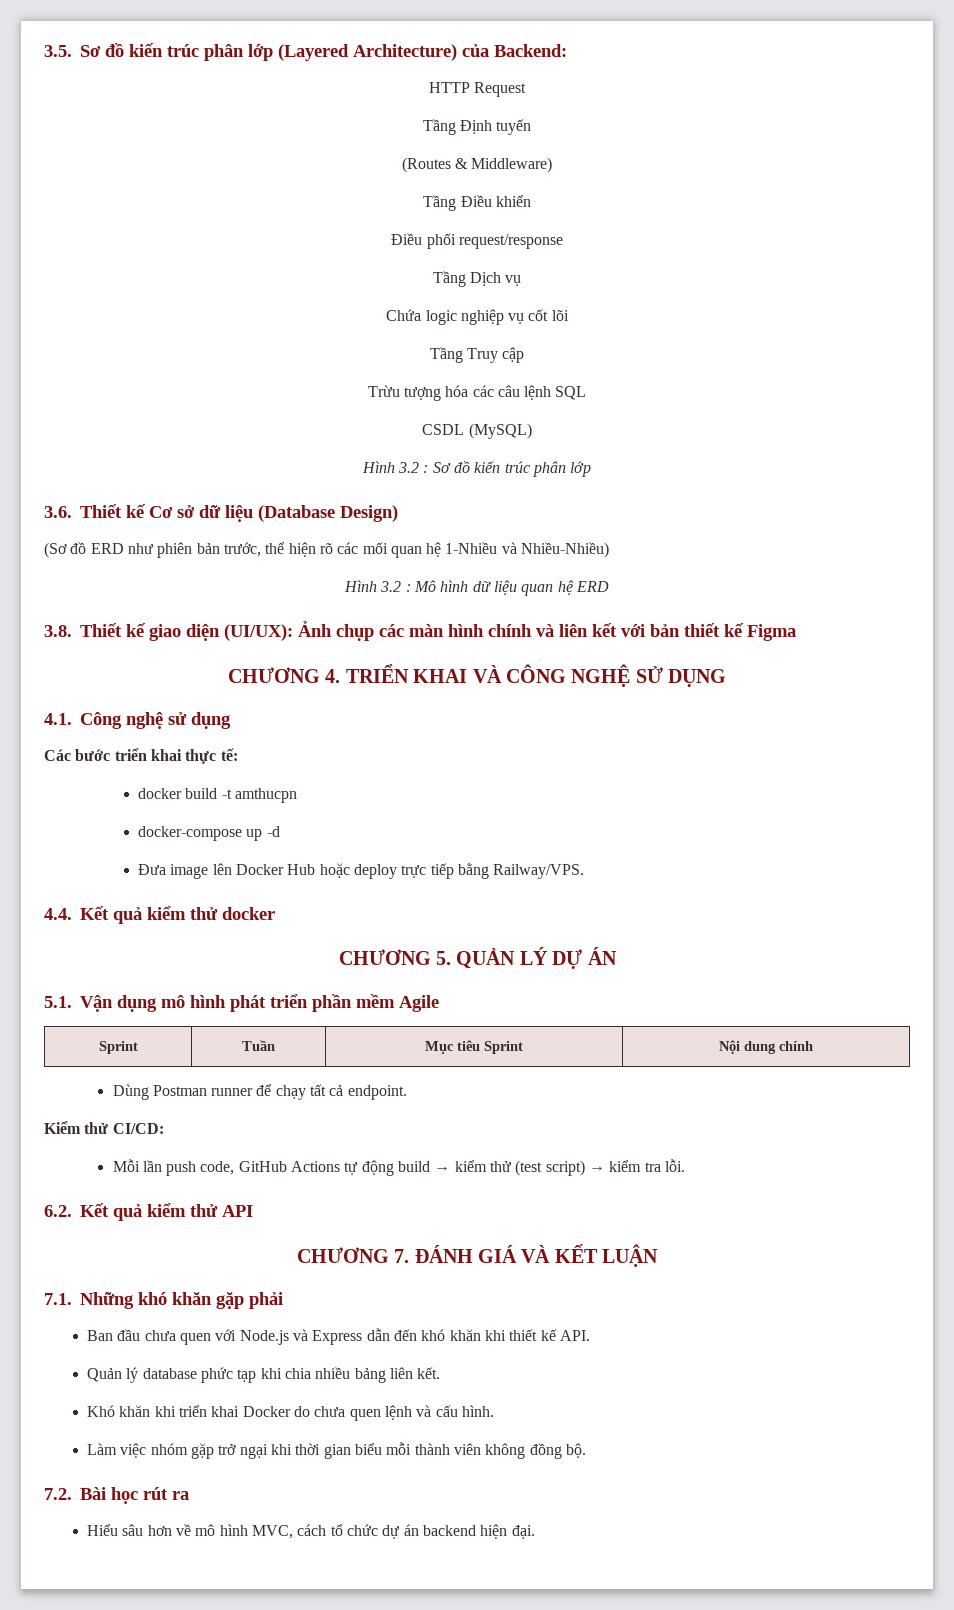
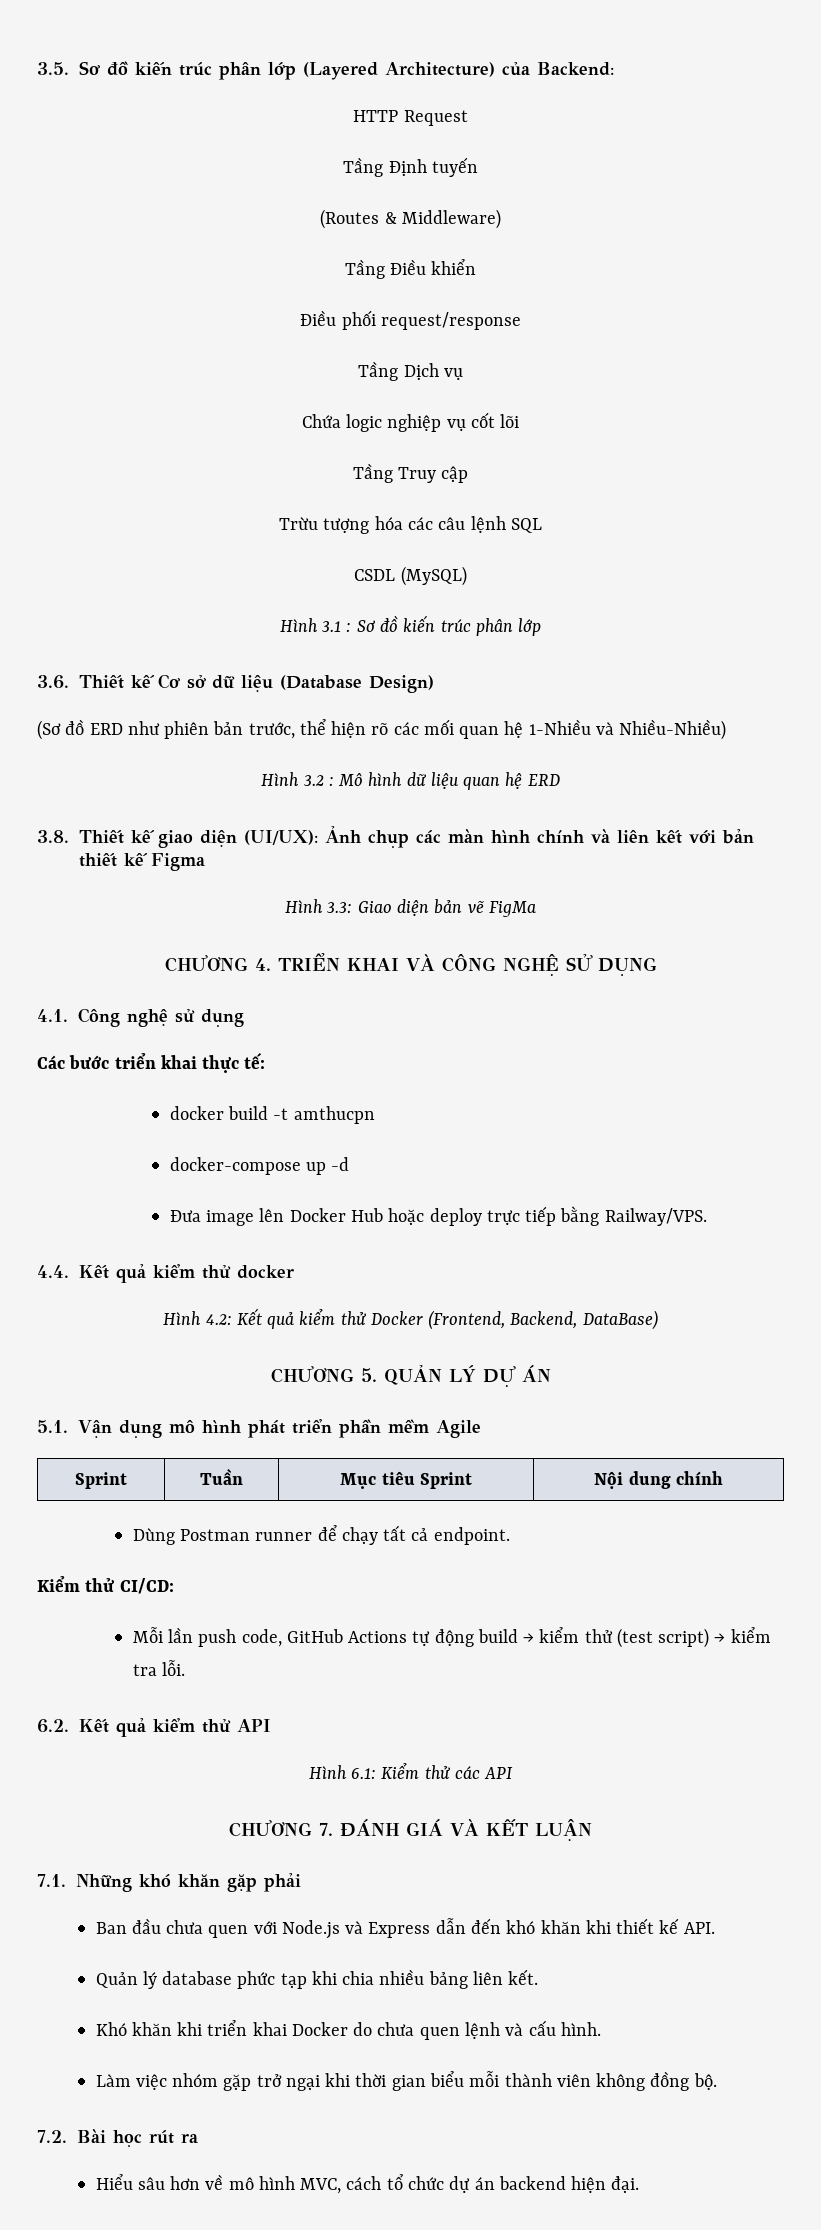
[398,462,420,473] 3.2 -> [322,621,342,632] 3.1
(796, 632) none -> [285,899,536,917] // Hình 3.3: Giao diện bản vẽ FigMa
(275, 913) none -> [163,1308,658,1330] // Hình 4.2: Kết quả kiểm thử Docker (Frontend, Backend, DataBase)
(253, 1211) none -> [308,1763,514,1779] // Hình 6.1: Kiểm thử các API

